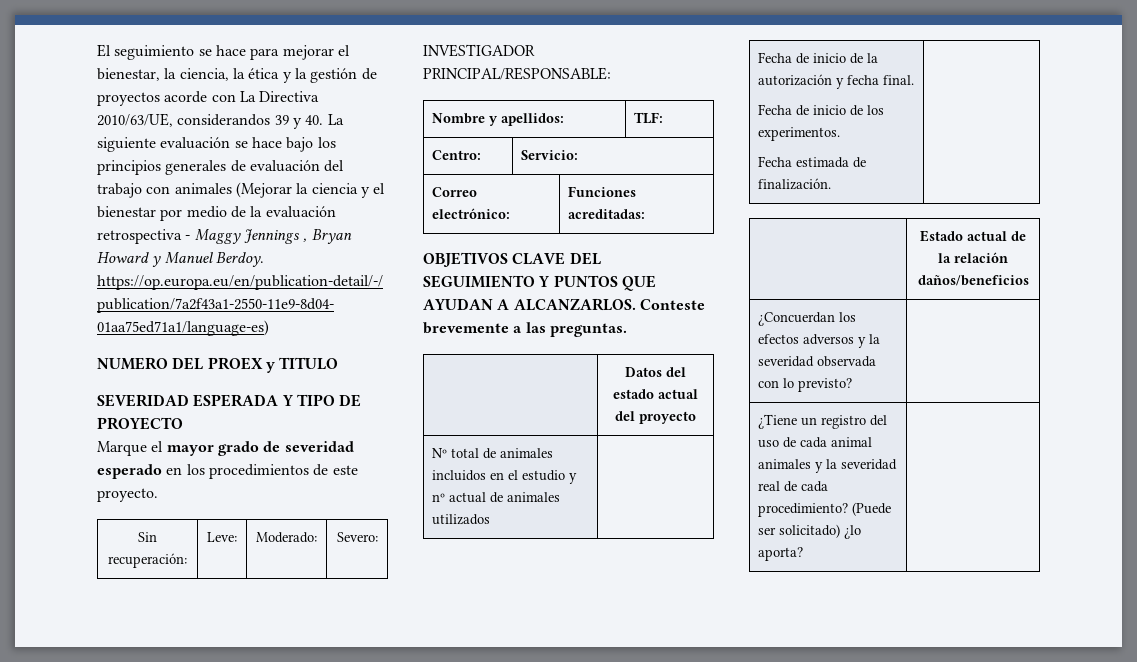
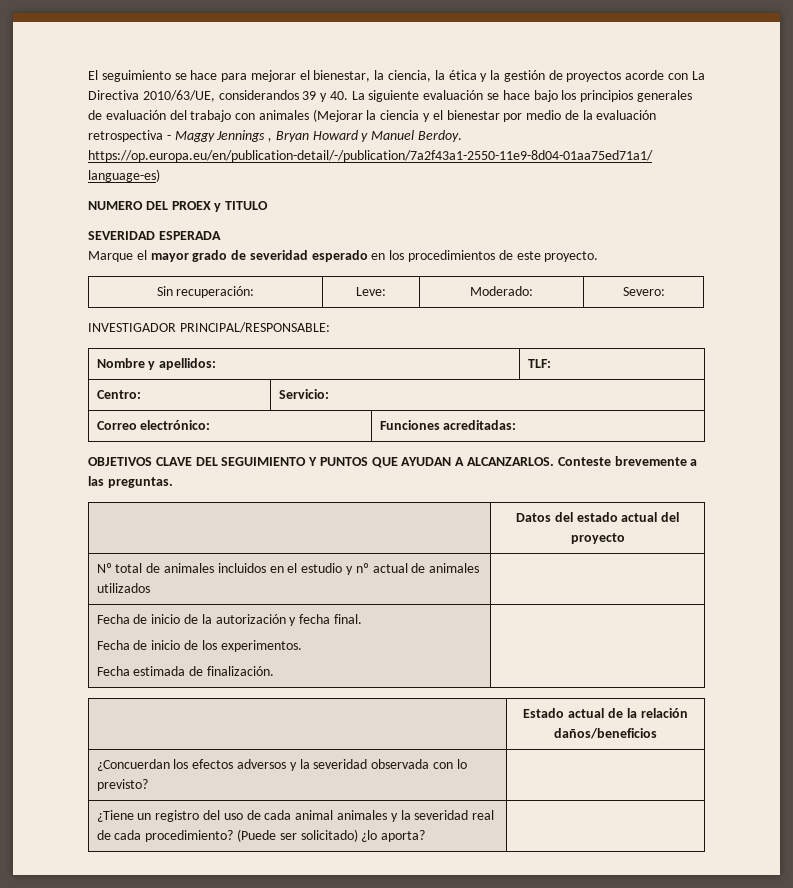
[281,394,362,407] [97,417,183,430] Y TIPO DE PROYECTO -> (221, 235) none

